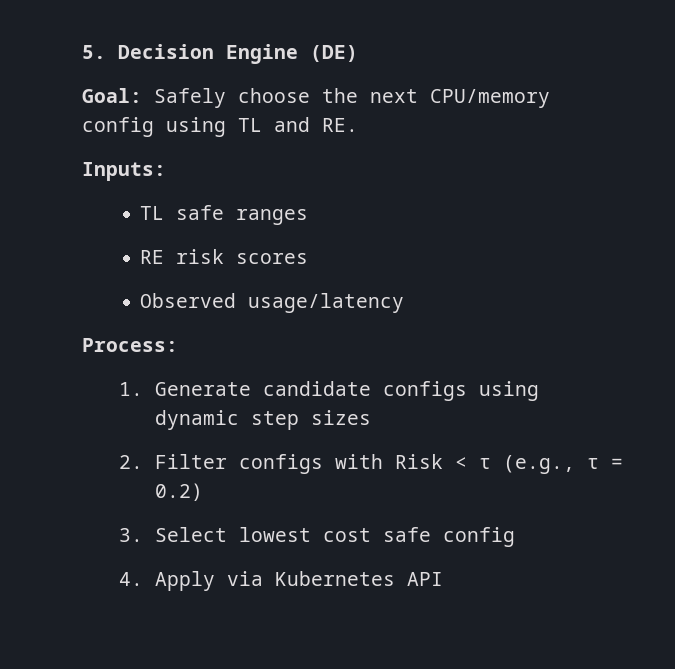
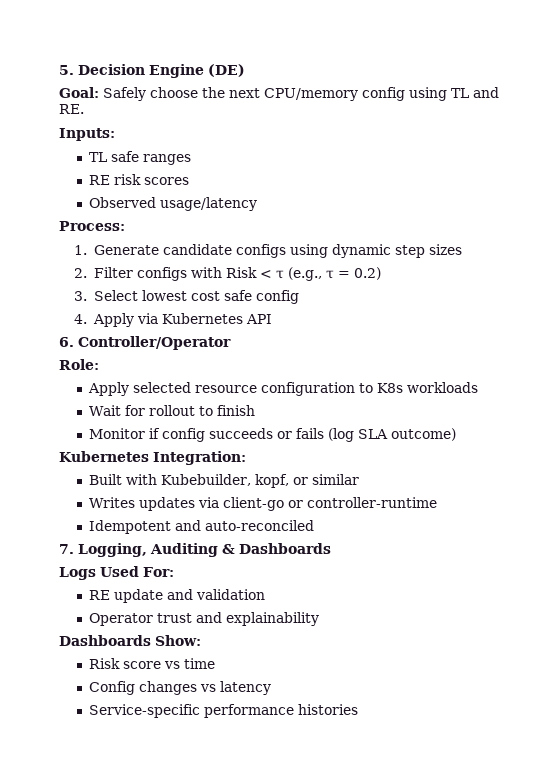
(444, 579) none -> [59,336,231,350] [59,359,99,370] [87,382,478,396] [88,405,255,416] [88,428,456,442] [59,451,246,465] [88,474,359,488] [88,497,437,511] [88,520,314,534] [59,543,331,557] [59,566,174,580] [88,589,265,603] [88,612,319,626] [59,635,201,646] [88,658,215,669] [88,681,271,695] [88,704,358,718] // 6. Controller/Operator // Role: // Apply selected resource configuration to K8s workloads // Wait for rollout to finish // Monitor if config succeeds or fails (log SLA outcome) // Kubernetes Integration: // Built with Kubebuilder, kopf, or similar // Writes updates via client-go or controller-runtime // Idempotent and auto-reconciled // 7. Logging, Auditing & Dashboards // Logs Used For: // RE update and validation // Operator trust and explainability // Dashboards Show: // Risk score vs time // Config changes vs latency // Service-specific performance histories

